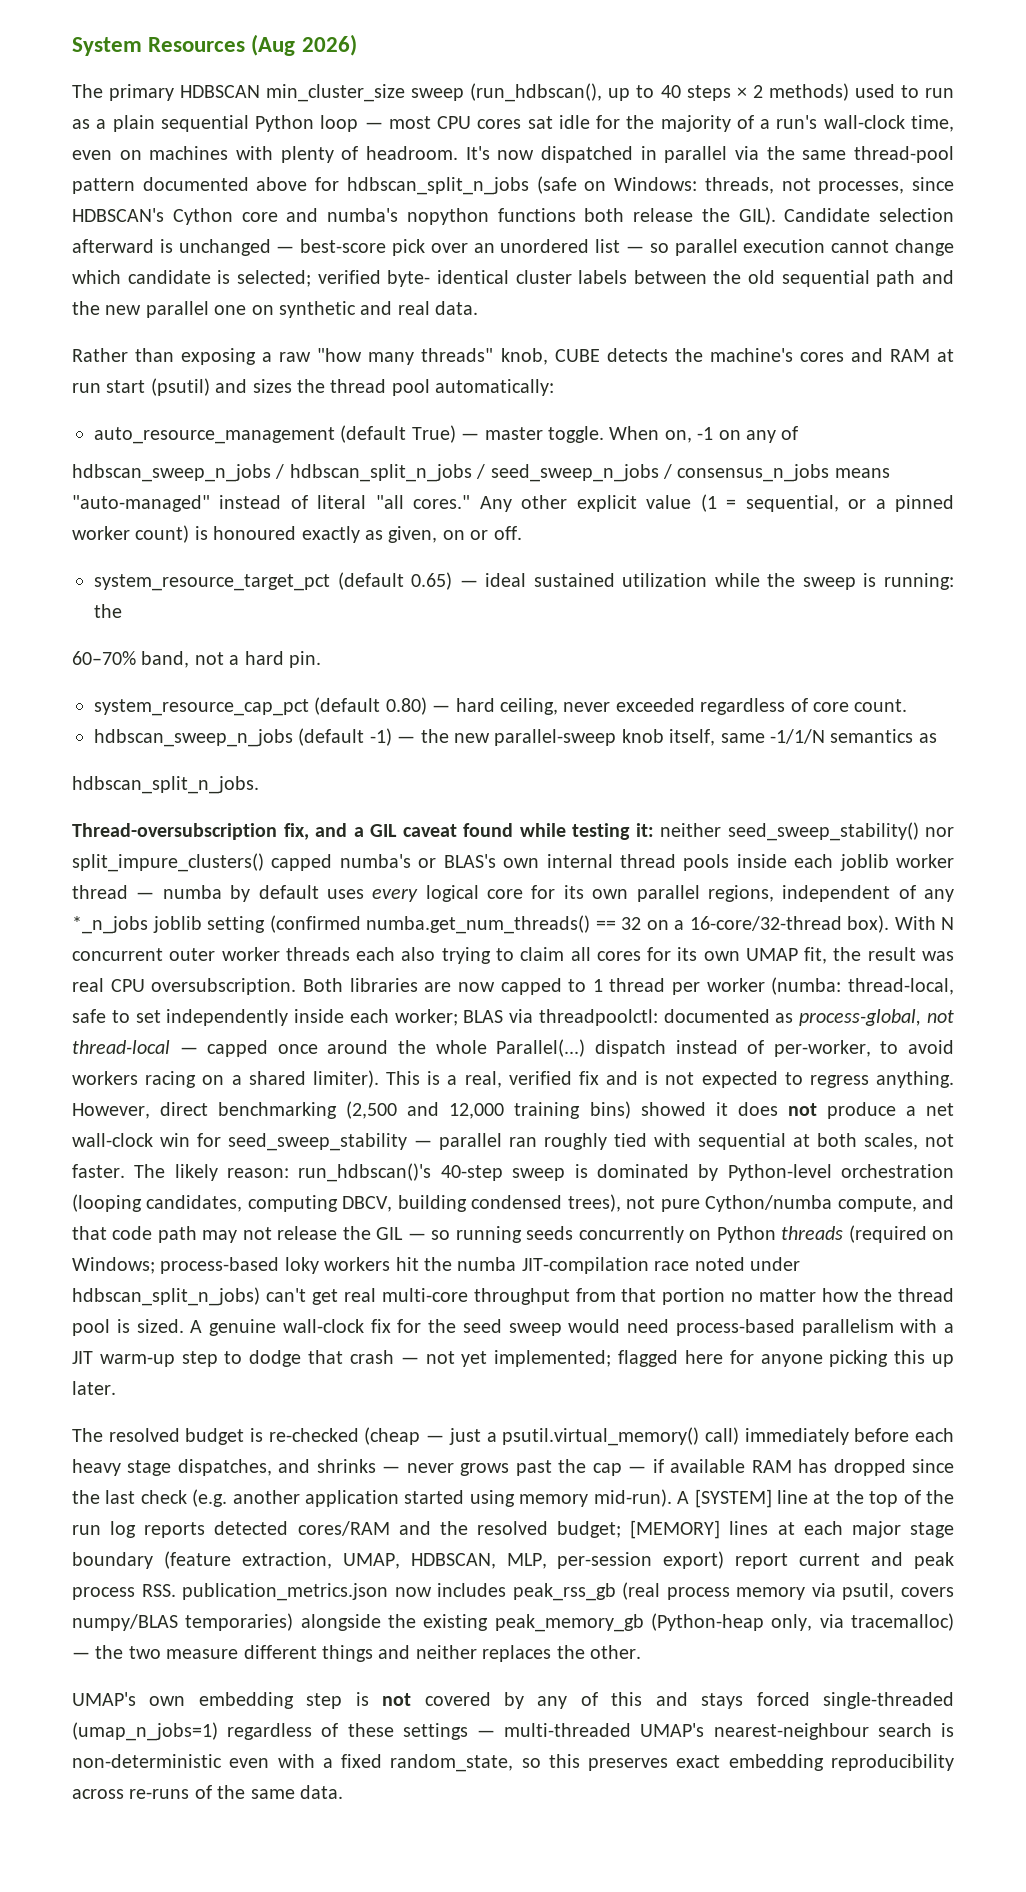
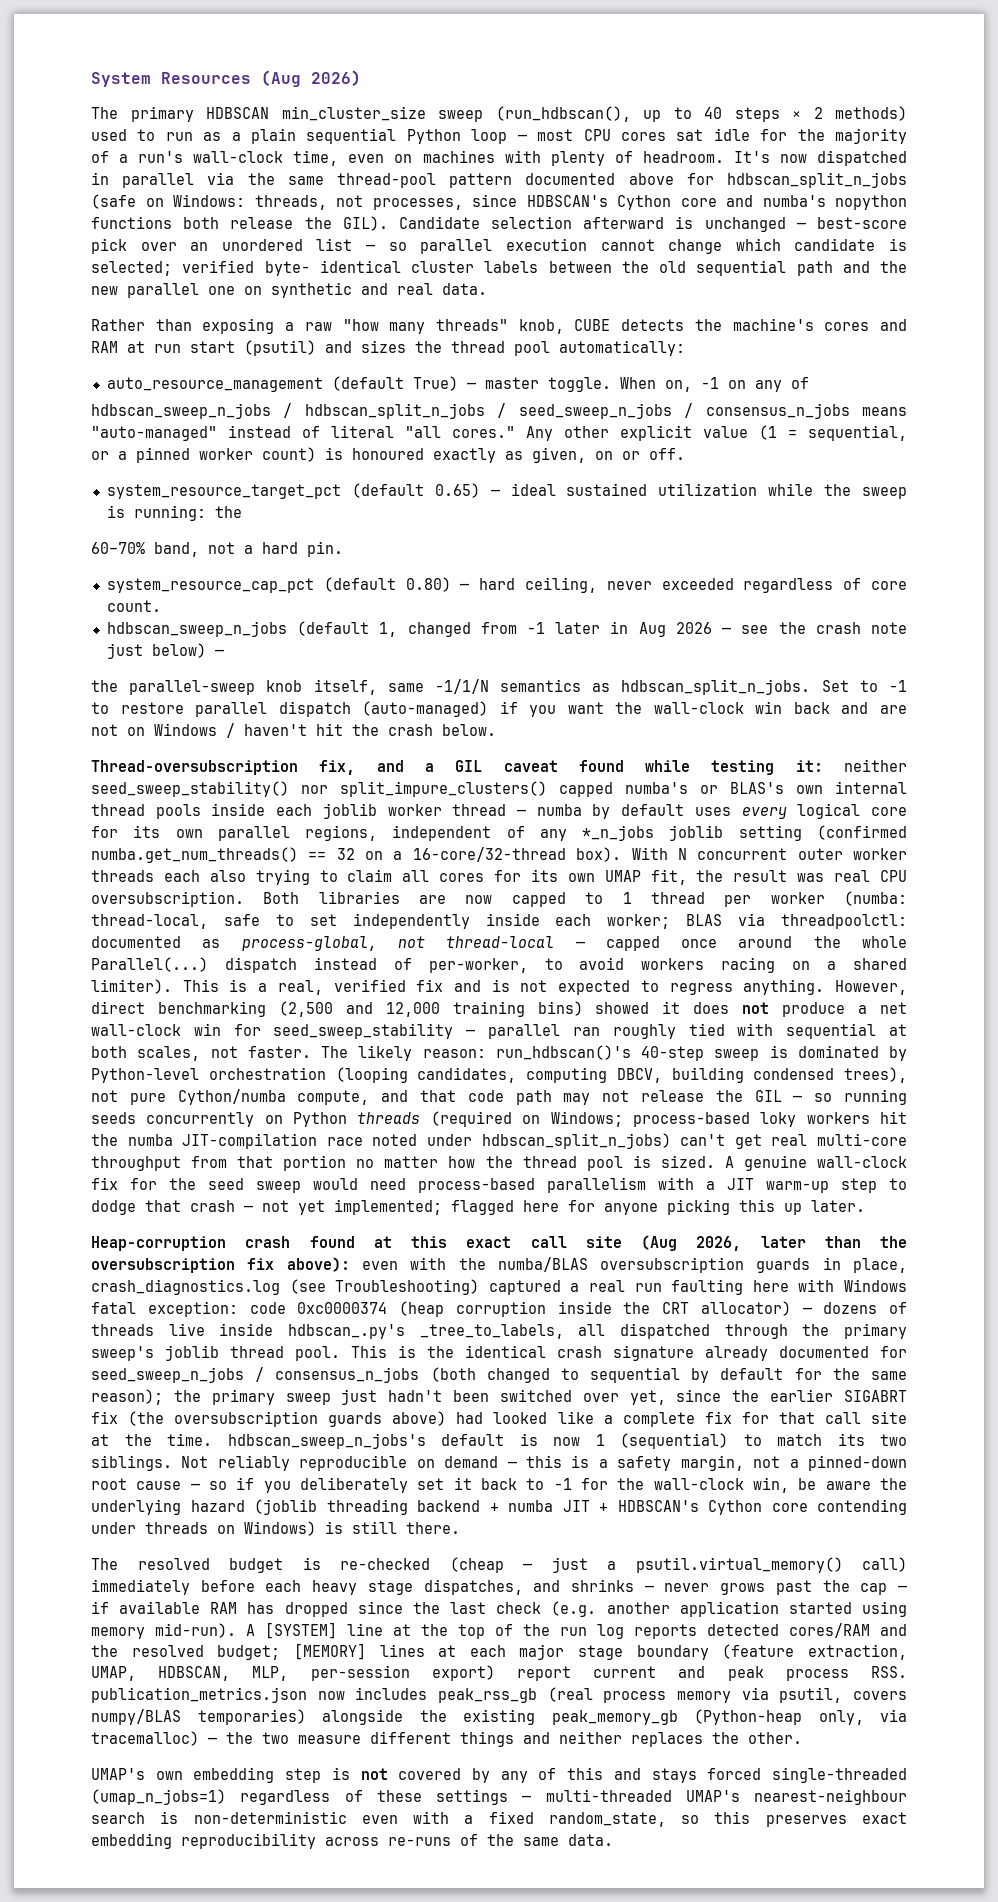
[369,728,490,746] -1) — the new -> [379,621,908,637] [106,643,224,659] [91,680,118,692] 1, changed from -1 later in Aug 2026 — see the crash note just below) — // the
(937, 738) // -> (611, 687) none
(259, 785) none -> [821,680,907,692] [91,701,908,717] [91,723,496,738] Set to -1 to restore parallel dispatch (auto-managed) if you want the wall-clock win back and are not on Windows / haven't hit the crash below.
(116, 1388) none -> [91,1235,907,1251] [91,1257,907,1273] [91,1279,908,1295] [91,1301,907,1317] [91,1323,907,1339] [91,1345,907,1361] [91,1367,907,1383] [91,1389,907,1405] [91,1411,907,1427] [91,1433,907,1449] [91,1455,908,1471] [91,1477,908,1493] [91,1499,907,1515] [91,1521,460,1536] // Heap-corruption crash found at this exact call site (Aug 2026, later than the oversubscription fix above): even with the numba/BLAS oversubscription guards in place, crash_diagnostics.log (see Troubleshooting) captured a real run faulting here with Windows fatal exception: code 0xc0000374 (heap corruption inside the CRT allocator) — dozens of threads live inside hdbscan_.py's _tree_to_labels, all dispatched through the primary sweep's joblib thread pool. This is the identical crash signature already documented for seed_sweep_n_jobs / consensus_n_jobs (both changed to sequential by default for the same reason); the primary sweep just hadn't been switched over yet, since the earlier SIGABRT fix (the oversubscription guards above) had looked like a complete fix for that call site at the time. hdbscan_sweep_n_jobs's default is now 1 (sequential) to match its two siblings. Not reliably reproducible on demand — this is a safety margin, not a pinned-down root cause — so if you deliberately set it back to -1 for the wall-clock win, be aware the underlying hazard (joblib threading backend + numba JIT + HDBSCAN's Cython core contending under threads on Windows) is still there.

